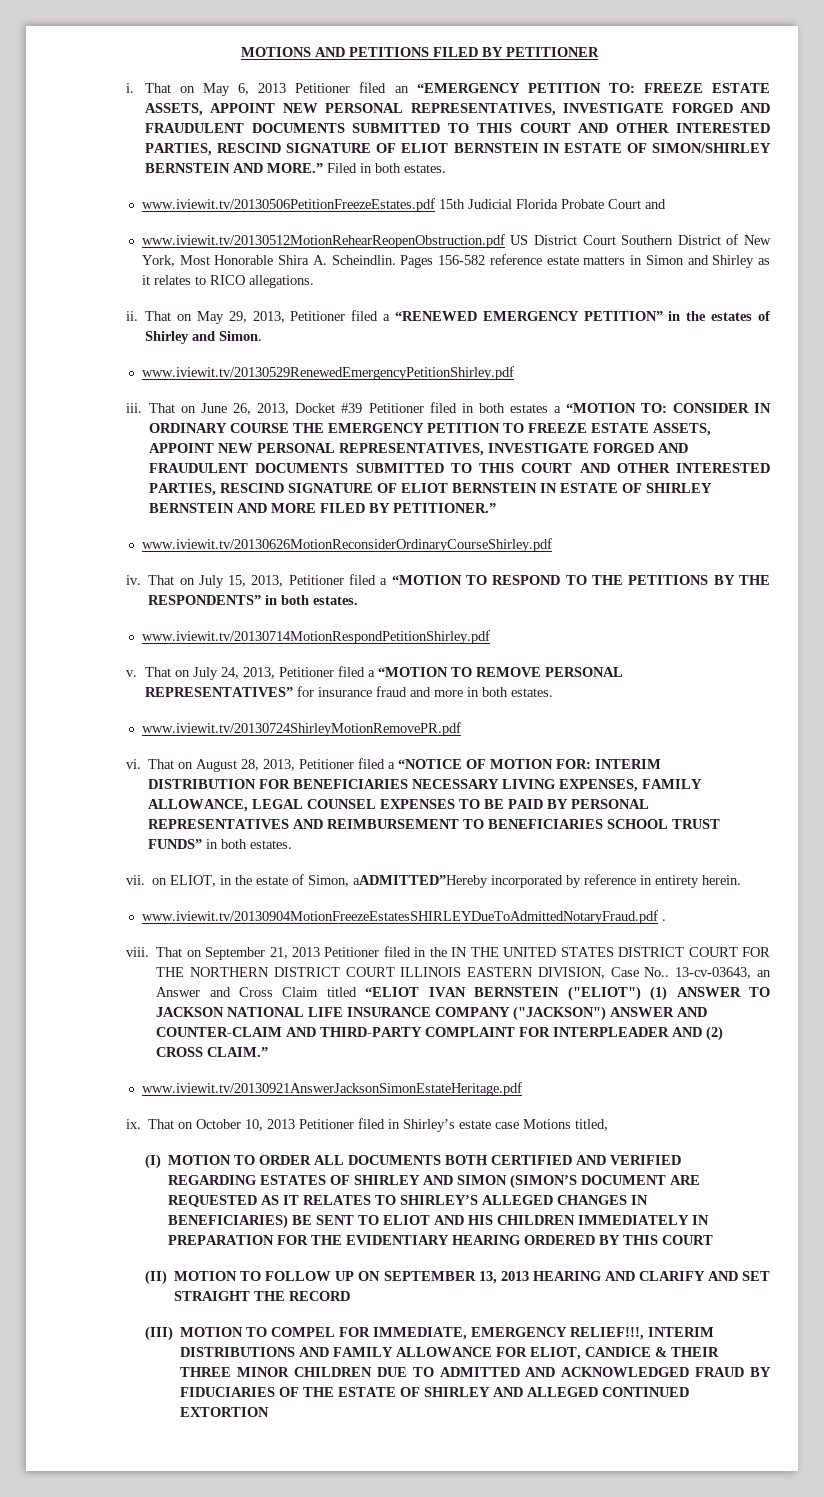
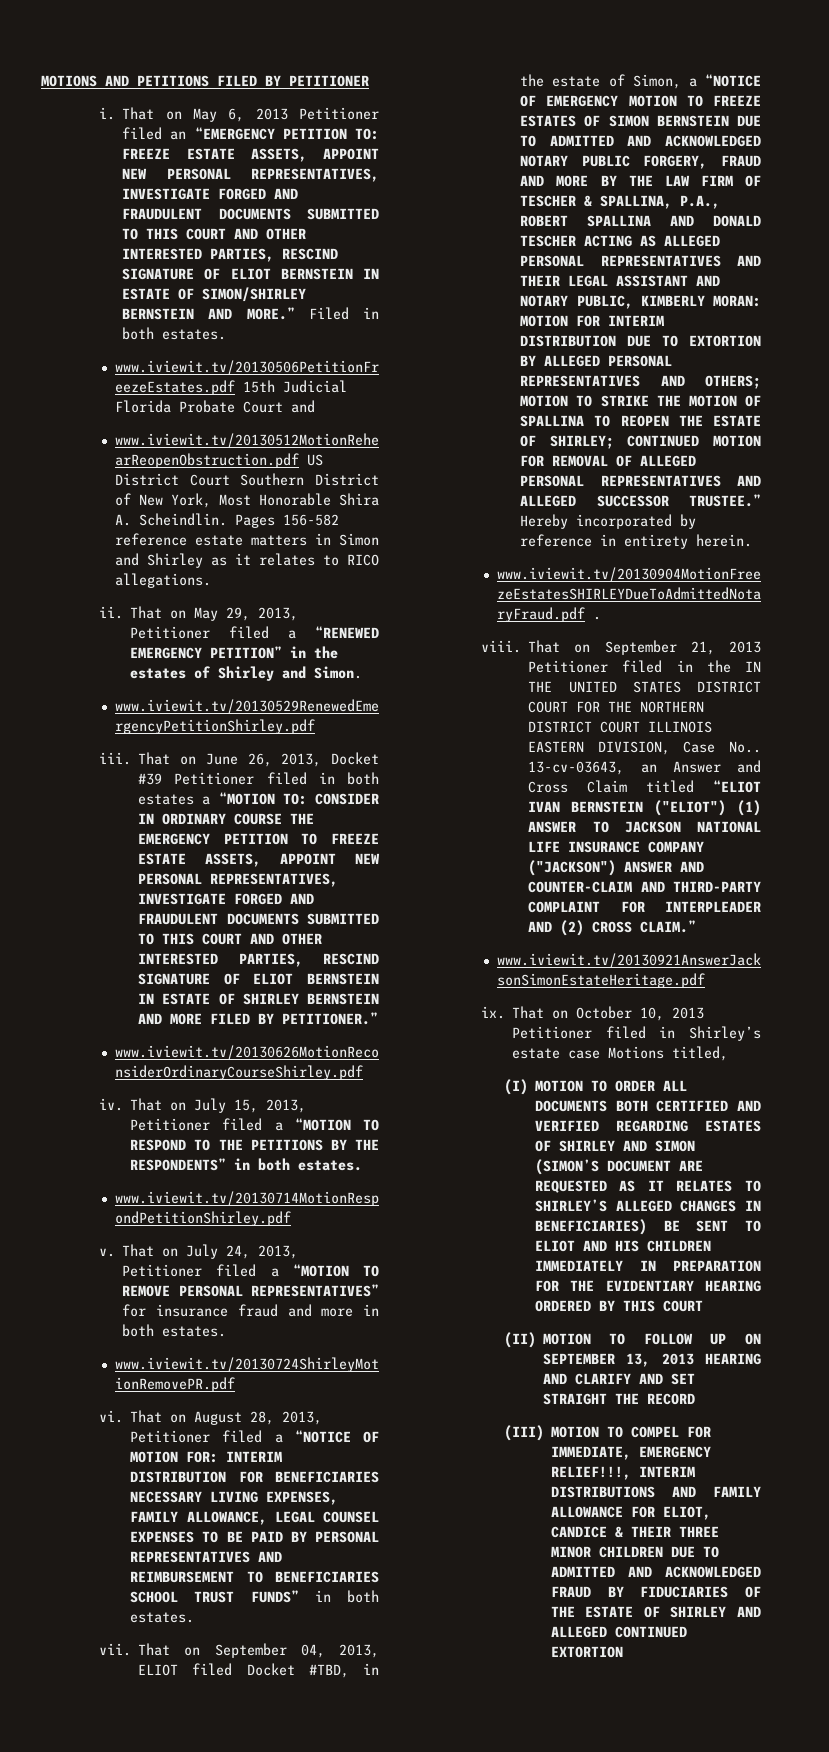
[152,875,217,887] on ELIOT, -> [138,1643,379,1658] [138,1663,349,1678] That on September 04, 2013, ELIOT filed Docket #TBD,
[353,875,489,888] aADMITTED”Hereby -> [688,74,761,87] [520,95,761,107] [520,115,761,127] [520,135,761,147] [520,155,761,169] [520,175,761,187] [520,195,721,209] [520,215,761,227] [520,235,721,247] [520,255,761,267] [520,275,721,287] [520,295,761,309] [520,315,665,327] [520,335,761,347] [520,355,673,367] [520,375,761,389] [520,395,761,407] [520,415,761,427] [520,435,761,449] [520,455,697,467] [520,475,761,487] [520,494,761,507] [520,514,569,529] a “NOTICE OF EMERGENCY MOTION TO FREEZE ESTATES OF SIMON BERNSTEIN DUE TO ADMITTED AND ACKNOWLEDGED NOTARY PUBLIC FORGERY, FRAUD AND MORE BY THE LAW FIRM OF TESCHER & SPALLINA, P.A., ROBERT SPALLINA AND DONALD TESCHER ACTING AS ALLEGED PERSONAL REPRESENTATIVES AND THEIR LEGAL ASSISTANT AND NOTARY PUBLIC, KIMBERLY MORAN: MOTION FOR INTERIM DISTRIBUTION DUE TO EXTORTION BY ALLEGED PERSONAL REPRESENTATIVES AND OTHERS; MOTION TO STRIKE THE MOTION OF SPALLINA TO REOPEN THE ESTATE OF SHIRLEY; CONTINUED MOTION FOR REMOVAL OF ALLEGED PERSONAL REPRESENTATIVES AND ALLEGED SUCCESSOR TRUSTEE.” Hereby

